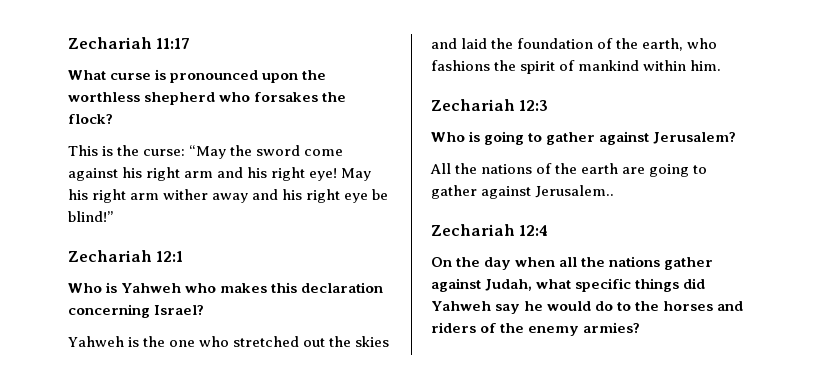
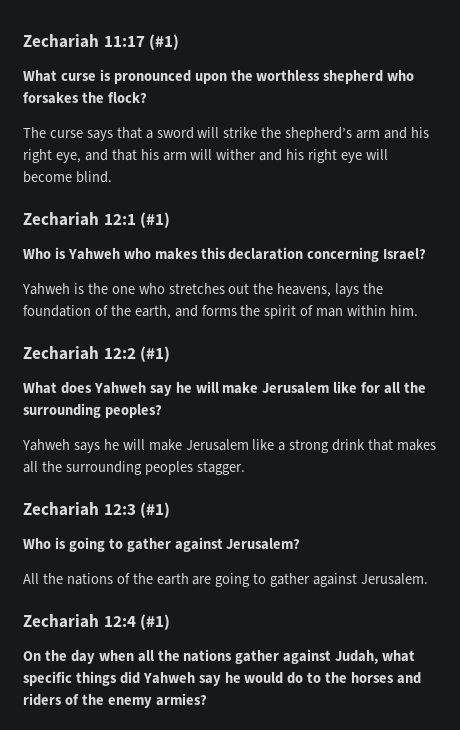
(191, 43) none -> [149,34,180,50] (#1)
[68,145,344,159] [68,167,372,181] [68,189,249,203] This is the curse: “May the sword come against his right arm and his right eye! May his right arm wither away -> [23,127,429,141] [23,149,257,163] The curse says that a sword will strike the shepherd’s arm and his right eye, and that his arm will wither
[372,189,389,200] [68,211,113,222] be blind!” -> [365,149,388,160] [23,171,112,183] will become blind.
(184, 256) none -> [140,212,171,228] (#1)
[233,336,300,347] stretched -> [168,283,225,294] stretches
[355,336,390,347] [431,38,488,49] skies and laid -> [277,283,360,297] heavens, lays
[687,38,718,49] [431,60,490,71] who fashions -> [174,305,237,317] and forms
[578,60,640,71] mankind -> [316,308,344,317] man
(722, 65) none -> [23,346,171,362] [23,381,427,396] [23,403,162,418] [22,439,437,453] [23,461,245,475] // Zechariah 12:2 (#1) // What does Yahweh say he will make Jerusalem like for all the surrounding peoples? // Yahweh says he will make Jerusalem like a strong drink that makes all the surrounding peoples stagger.
(549, 105) none -> [140,502,171,518] (#1)
[535,185,615,198] Jerusalem.. -> [361,573,429,585] Jerusalem.
(549, 230) none -> [140,614,171,630] (#1)

